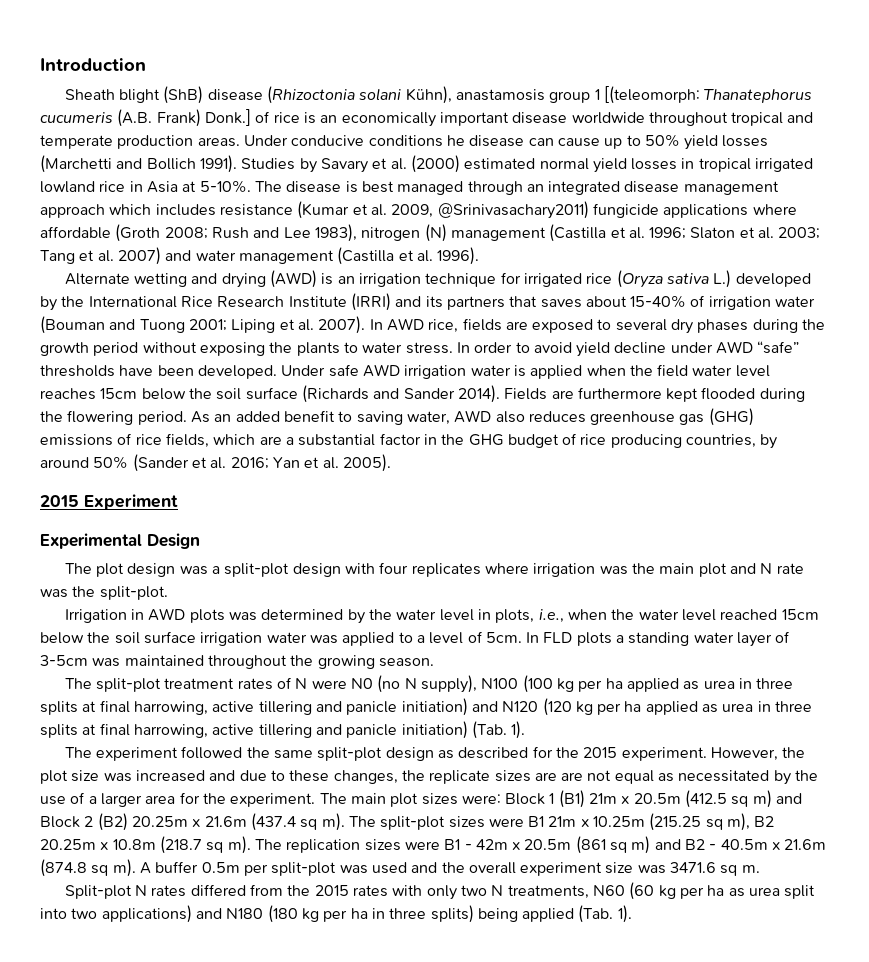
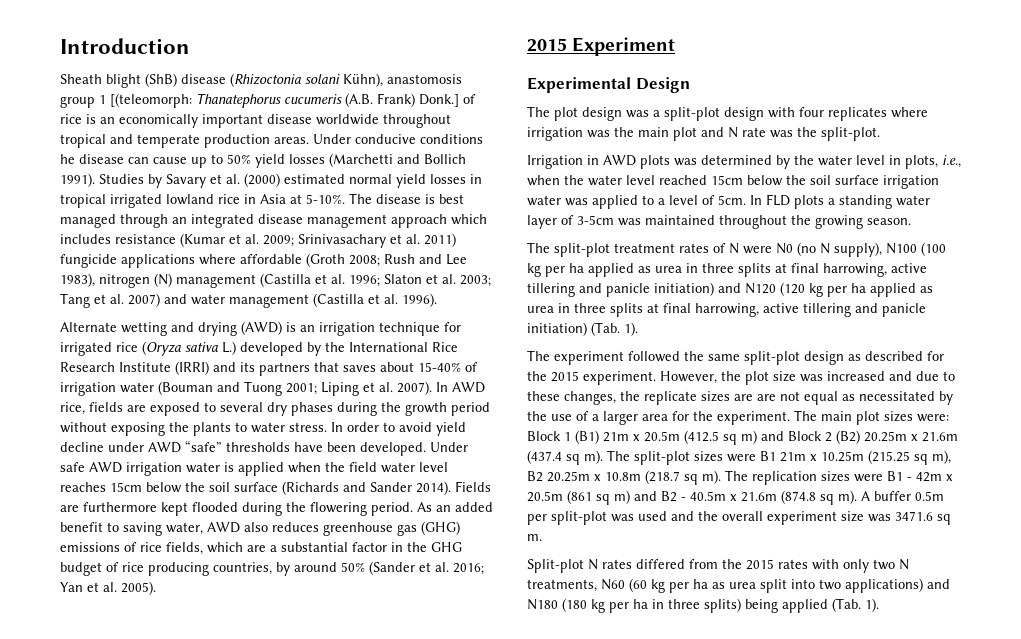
[455,89,545,101] anastamosis -> [387,74,462,84] anastomosis
[391,201,589,219] 2009, @Srinivasachary2011) -> [263,233,456,248] 2009; Srinivasachary et al. 2011)

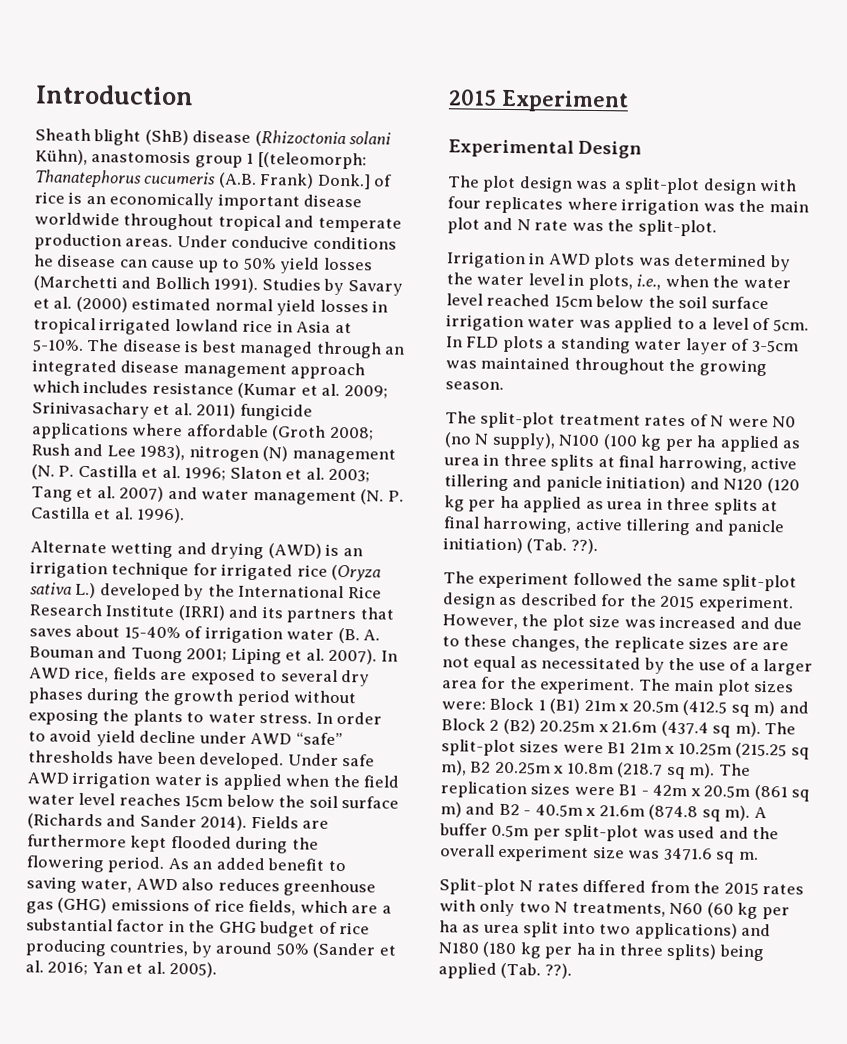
[260,273,311,287] (Castilla -> [31,464,138,480] (N. P. Castilla
[313,293,364,307] (Castilla -> [360,489,404,505] [31,506,91,520] (N. P. Castilla
[158,381,213,395] (Bouman -> [337,627,381,644] [29,646,94,659] (B. A. Bouman
[624,322,638,336] 1). -> [570,538,598,555] ??).
[865,598,879,612] 1). -> [544,963,572,979] ??).

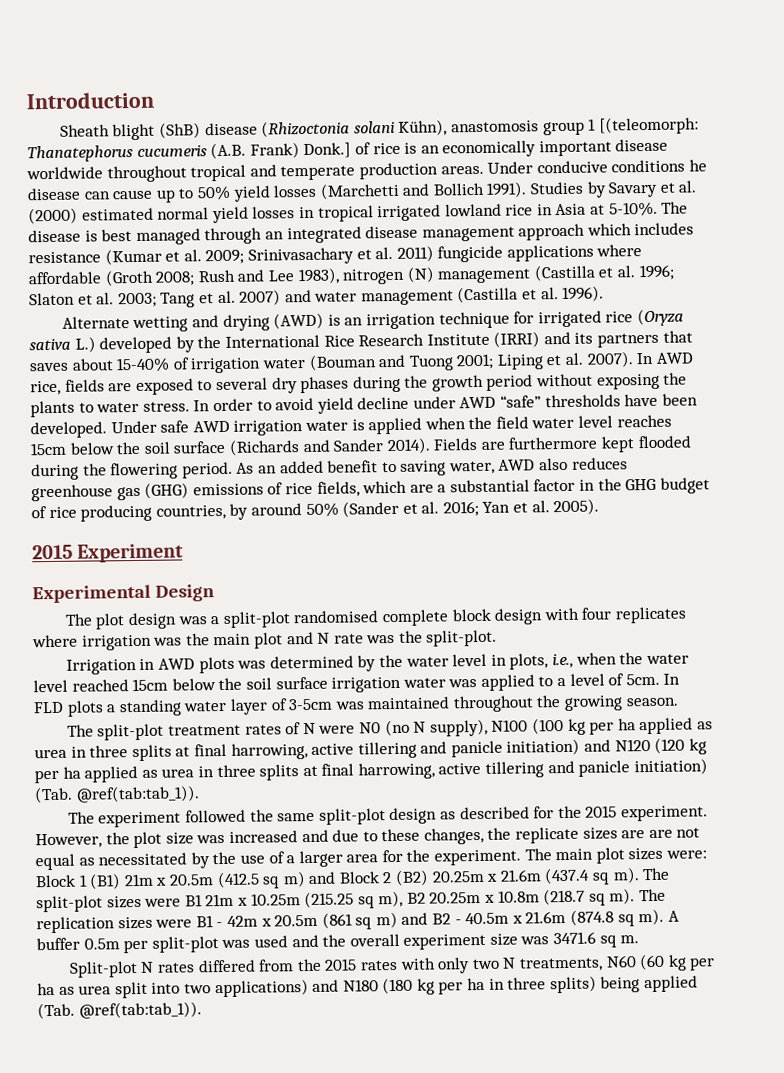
[31,464,138,480] (N. P. Castilla -> [533,264,596,282] (Castilla
[360,489,404,505] [31,506,91,520] (N. P. Castilla -> [457,286,519,304] (Castilla
[337,627,381,644] [29,646,94,659] (B. A. Bouman -> [308,354,377,371] (Bouman
(701, 186) none -> [293,608,491,627] randomised complete block
[570,538,598,555] ??). -> [75,785,200,803] @ref(tab:tab_1)).
[544,963,572,979] ??). -> [78,1001,202,1019] @ref(tab:tab_1)).

